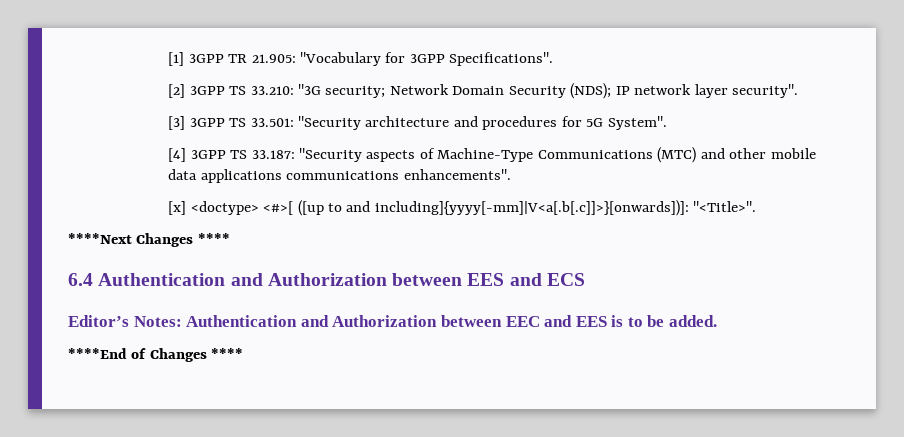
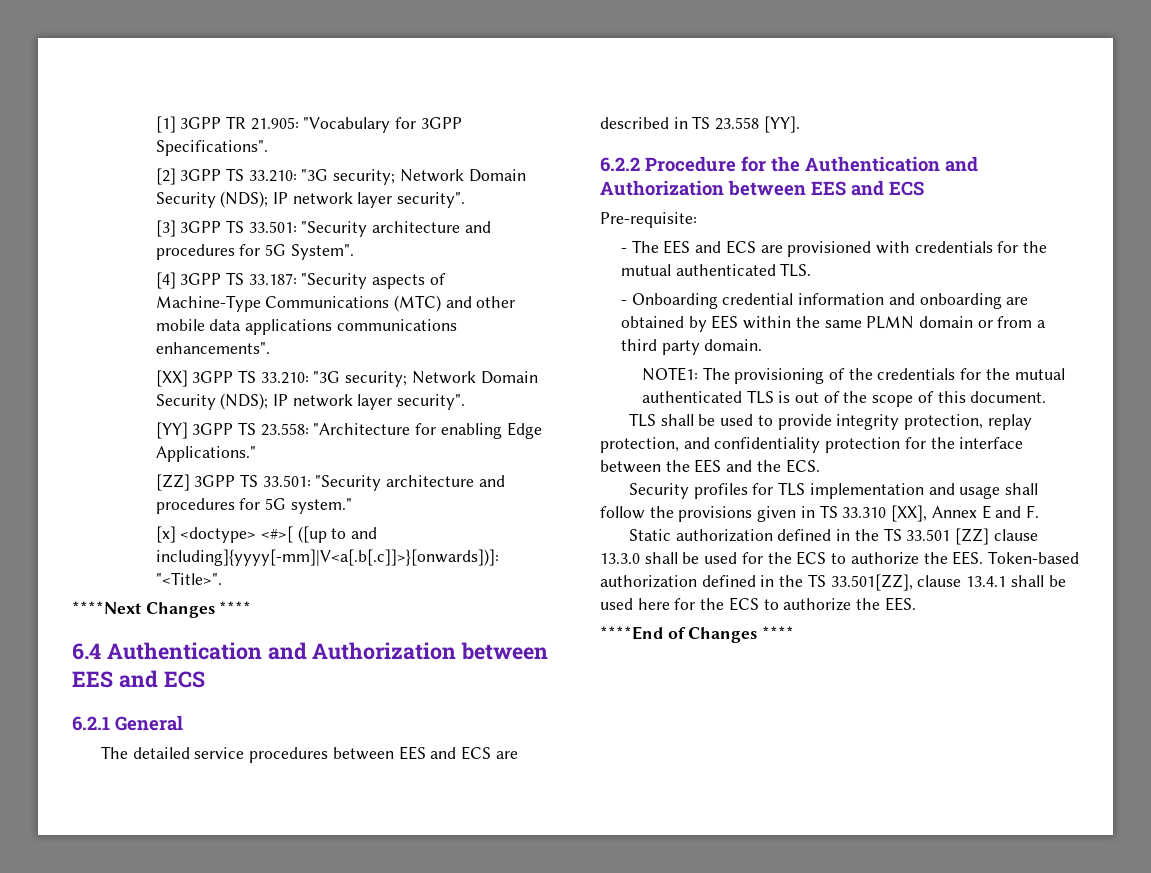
(511, 174) none -> [155,370,538,387] [155,393,466,410] [155,422,542,439] [155,446,256,462] [155,474,505,491] [155,498,352,514] // [XX] 3GPP TS 33.210: "3G security; Network Domain Security (NDS); IP network layer security". // [YY] 3GPP TS 23.558: "Architecture for enabling Edge Applications." // [ZZ] 3GPP TS 33.501: "Security architecture and procedures for 5G system."
[68,315,718,327] Editor’s Notes: Authentication and Authorization between EEC and EES is to be added. -> [72,715,183,731] [100,746,518,763] [600,116,800,133] [600,156,978,172] [600,180,924,196] [600,212,697,228] [620,240,1048,257] [620,263,812,277] [620,293,1029,309] [620,315,1047,332] [620,339,763,355] [641,367,1065,384] [641,390,1047,407] [628,413,1032,430] [600,437,1024,453] [600,459,820,473] [628,482,1038,499] [600,505,1039,522] [628,528,1038,545] [600,551,1079,565] [600,574,1066,591] [600,597,916,611] 6.2.1 General // The detailed service procedures between EES and ECS are described in TS 23.558 [YY]. // 6.2.2 Procedure for the Authentication and Authorization between EES and ECS // Pre-requisite: // - The EES and ECS are provisioned with credentials for the mutual authenticated TLS. // - Onboarding credential information and onboarding are obtained by EES within the same PLMN domain or from a third party domain. // NOTE1: The provisioning of the credentials for the mutual authenticated TLS is out of the scope of this document. // TLS shall be used to provide integrity protection, replay protection, and confidentiality protection for the interface between the EES and the ECS. // Security profiles for TLS implementation and usage shall follow the provisions given in TS 33.310 [XX], Annex E and F. // Static authorization defined in the TS 33.501 [ZZ] clause 13.3.0 shall be used for the ECS to authorize the EES. Token-based authorization defined in the TS 33.501[ZZ], clause 13.4.1 shall be used here for the ECS to authorize the EES.

